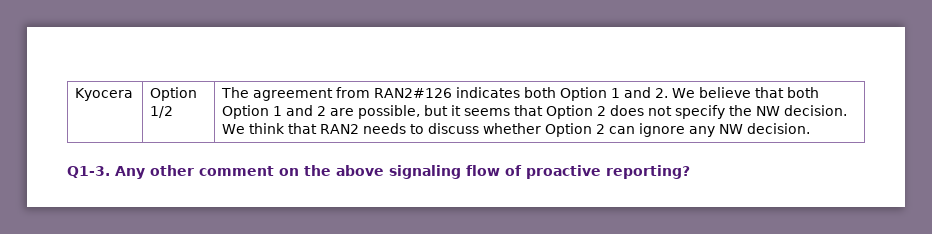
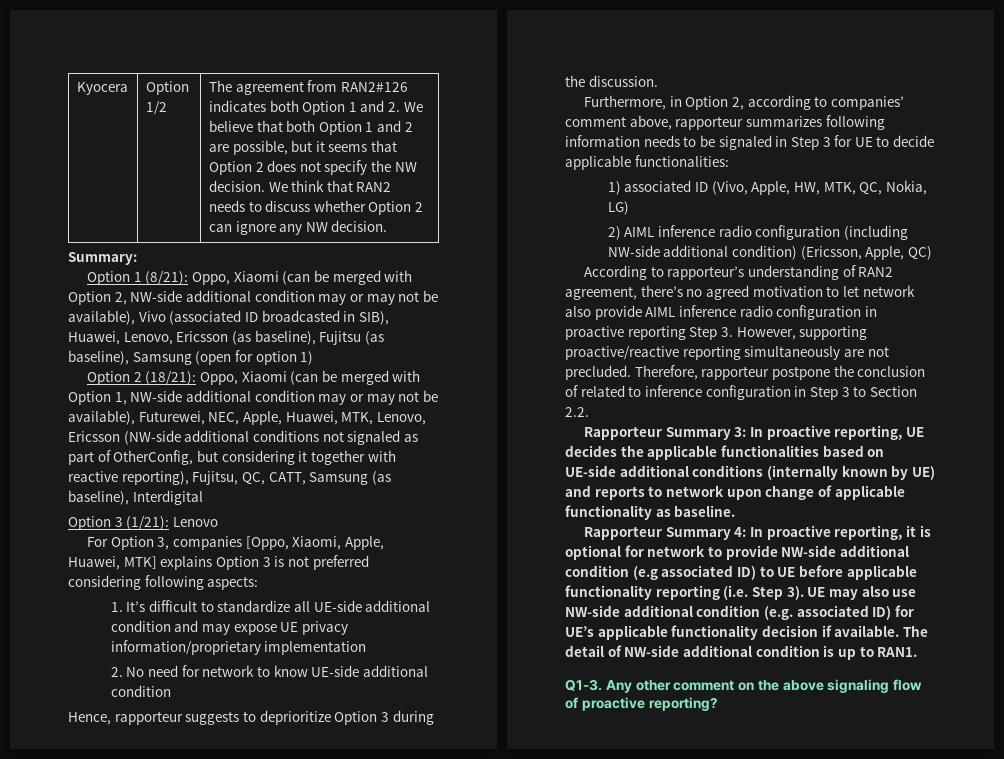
(811, 128) none -> [68,252,137,265] [87,270,413,285] [68,290,438,305] [68,310,389,325] [68,330,384,345] [68,350,314,365] [87,370,421,385] [68,390,438,405] [68,410,426,425] [68,430,418,445] [68,450,396,465] [68,471,391,485] [68,490,203,505] [68,516,218,530] [87,536,385,550] [68,555,369,570] [68,575,259,590] [110,600,431,612] [110,620,348,635] [110,640,367,655] [110,665,428,677] [110,685,171,697] [68,710,434,725] [565,75,658,87] [584,95,905,110] [565,115,885,130] [565,135,935,150] [565,155,729,170] [607,180,927,195] [607,201,629,215] [607,225,908,240] [607,245,932,260] [584,265,894,280] [565,285,915,300] [565,305,877,320] [565,326,868,340] [565,346,889,360] [565,365,926,380] [565,385,917,400] [565,407,589,417] [584,425,925,440] [565,445,885,460] [565,465,935,480] [565,485,905,500] [565,505,736,520] [584,525,931,540] [565,545,909,560] [565,565,917,580] [565,585,917,600] [565,605,914,620] [565,625,928,640] [565,645,918,660] // Summary: // Option 1 (8/21): Oppo, Xiaomi (can be merged with Option 2, NW-side additional condition may or may not be available), Vivo (associated ID broadcasted in SIB), Huawei, Lenovo, Ericsson (as baseline), Fujitsu (as baseline), Samsung (open for option 1) // Option 2 (18/21): Oppo, Xiaomi (can be merged with Option 1, NW-side additional condition may or may not be available), Futurewei, NEC, Apple, Huawei, MTK, Lenovo, Ericsson (NW-side additional conditions not signaled as part of OtherConfig, but considering it together with reactive reporting), Fujitsu, QC, CATT, Samsung (as baseline), Interdigital // Option 3 (1/21): Lenovo // For Option 3, companies [Oppo, Xiaomi, Apple, Huawei, MTK] explains Option 3 is not preferred considering following aspects: // 1. It’s difficult to standardize all UE-side additional condition and may expose UE privacy information/proprietary implementation // 2. No need for network to know UE-side additional condition // Hence, rapporteur suggests to deprioritize Option 3 during the discussion. // Furthermore, in Option 2, according to companies’ comment above, rapporteur summarizes following information needs to be signaled in Step 3 for UE to decide applicable functionalities: // 1) associated ID (Vivo, Apple, HW, MTK, QC, Nokia, LG) // 2) AIML inference radio configuration (including NW-side additional condition) (Ericsson, Apple, QC) // According to rapporteur’s understanding of RAN2 agreement, there’s no agreed motivation to let network also provide AIML inference radio configuration in proactive reporting Step 3. However, supporting proactive/reactive reporting simultaneously are not precluded. Therefore, rapporteur postpone the conclusion of related to inference configuration in Step 3 to Section 2.2. // Rapporteur Summary 3: In proactive reporting, UE decides the applicable functionalities based on UE-side additional conditions (internally known by UE) and reports to network upon change of applicable functionality as baseline. // Rapporteur Summary 4: In proactive reporting, it is optional for network to provide NW-side additional condition (e.g associated ID) to UE before applicable functionality reporting (i.e. Step 3). UE may also use NW-side additional condition (e.g. associated ID) for UE’s applicable functionality decision if available. The detail of NW-side additional condition is up to RAN1.

